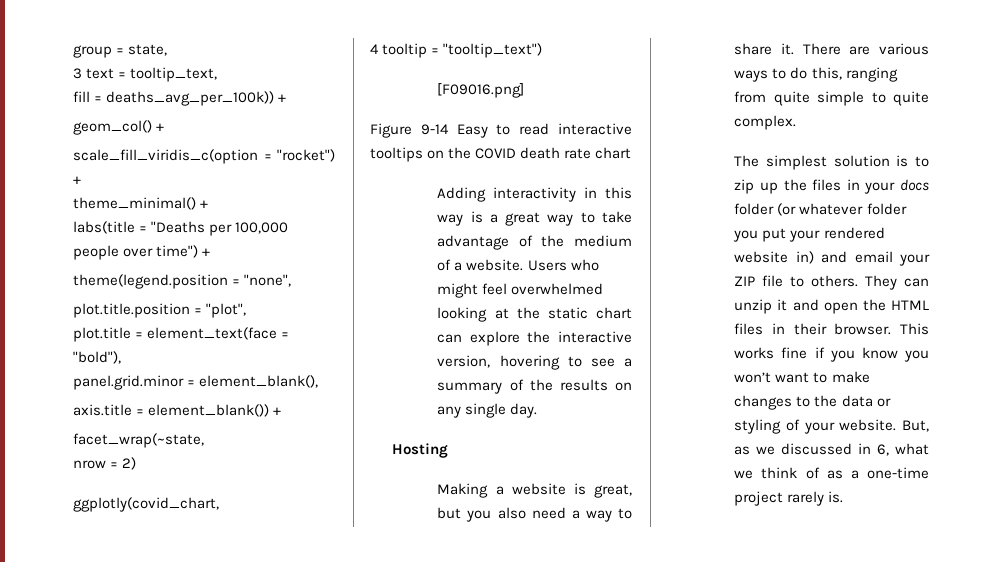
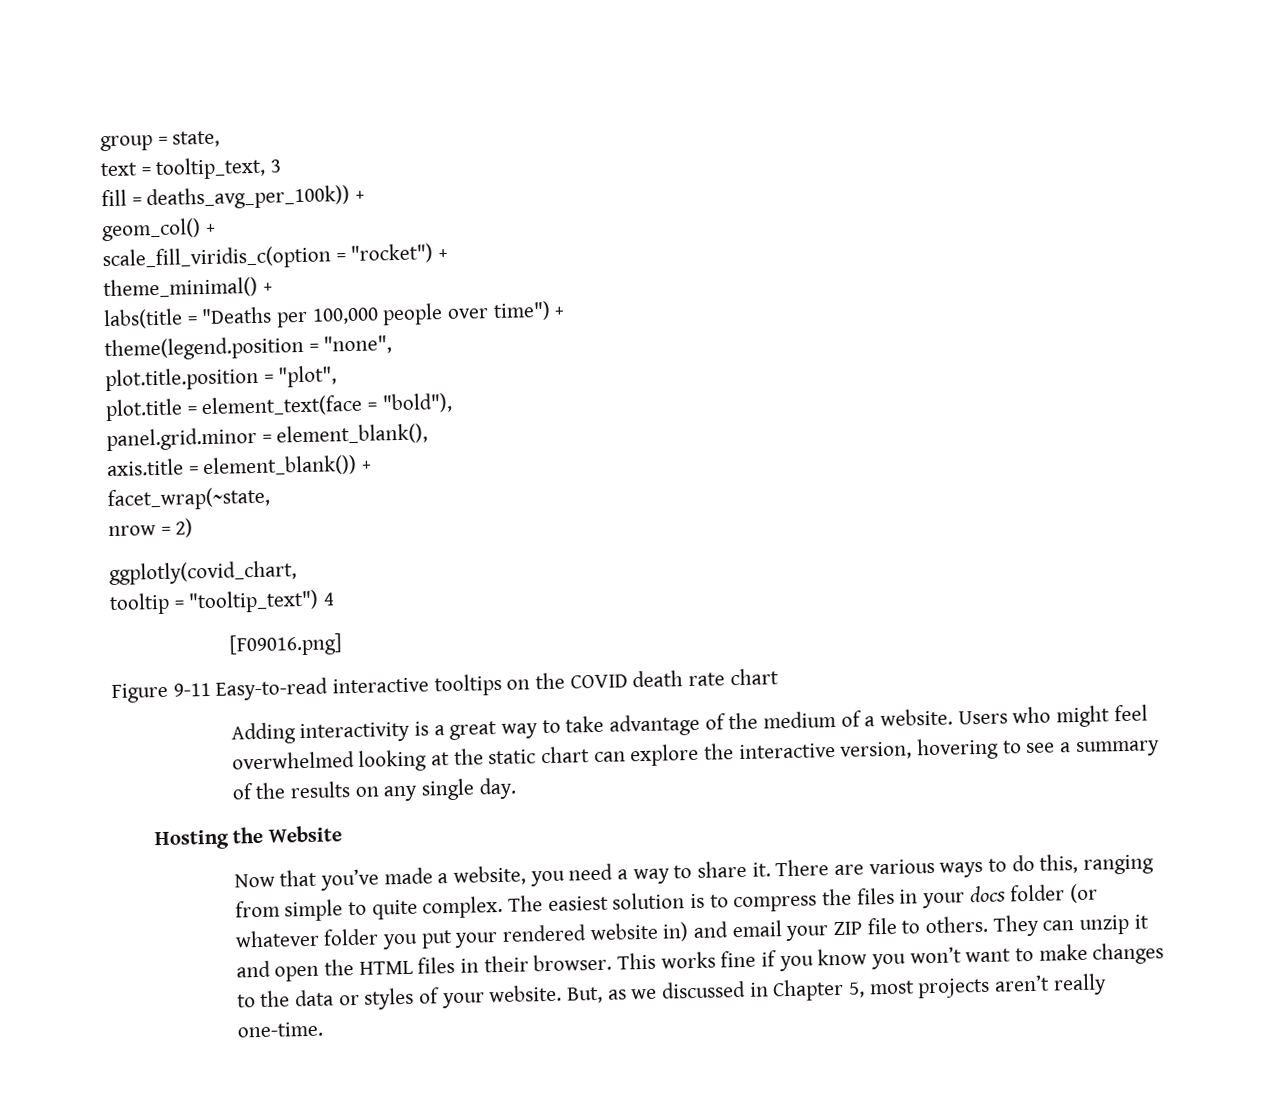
[73,68,82,79] 3 -> (221, 139) none
(218, 74) none -> [270,159,283,173] 3
[370,44,379,54] 4 -> (297, 573) none
(543, 50) none -> [323,592,336,606] 4
[420,123,550,138] 9-14 Easy to read -> [172,677,329,701] 9-11 Easy-to-read
[584,187,632,199] [437,214,464,226] in this way -> (411, 732) none
[437,483,632,498] [437,507,526,522] // Making a website is great, but you also -> [232,825,342,844] [233,865,565,891] the Website // Now that you’ve made a website, you
[773,91,810,106] quite -> (280, 909) none
[734,155,828,170] // The simplest -> [507,895,609,912] The easiest
[734,179,778,194] zip up -> [733,895,818,913] compress
[734,419,782,434] styling -> [363,987,415,1010] styles
[877,443,929,456] [734,467,929,479] [734,491,844,506] 6, what we think of as a one-time project rarely is. -> [772,973,1107,1002] [236,1021,323,1038] Chapter 5, most projects aren’t really one-time.

